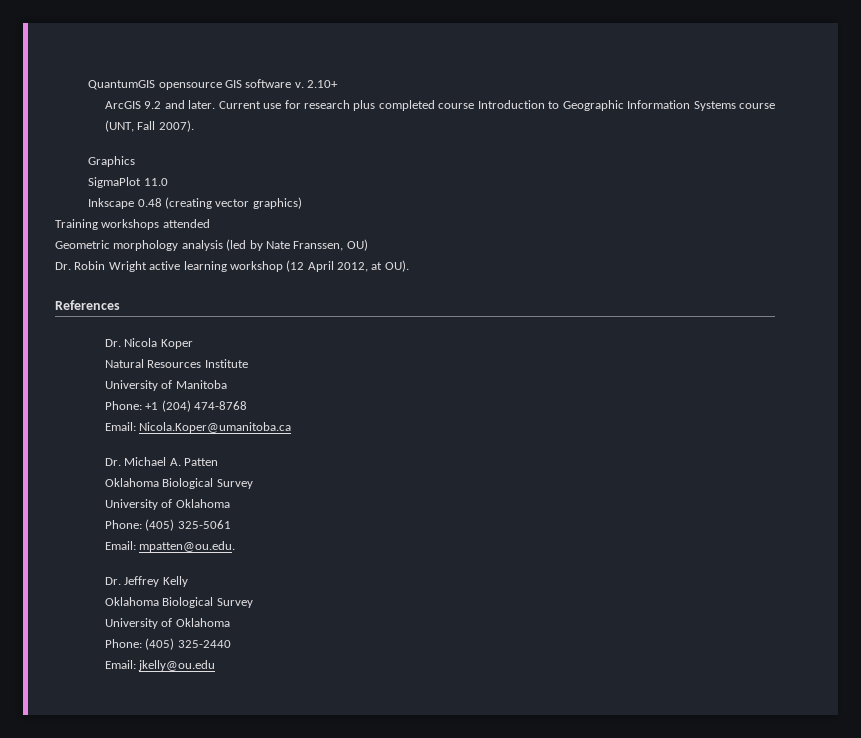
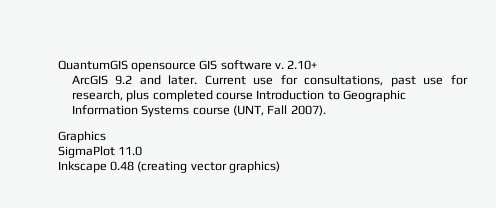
[303,100,350,109] research -> [304,75,468,87] [71,90,123,101] consultations, past use for research,
[55,219,210,230] [55,239,368,251] [55,260,409,272] [55,300,120,310] [104,338,193,349] [104,359,248,368] [104,380,227,391] [104,400,248,412] [104,422,292,433] [104,457,219,466] [104,478,253,489] [104,499,230,510] [104,519,231,531] [104,541,236,552] [104,576,188,587] [104,597,253,608] [104,618,230,629] [104,638,231,650] [104,660,216,671] // Training workshops attended // Geometric morphology analysis (led by Nate Franssen, OU) // Dr. Robin Wright active learning workshop (12 April 2012, at OU). // References // Dr. Nicola Koper // Natural Resources Institute // University of Manitoba // Phone: +1 (204) 474-8768 // Email: Nicola.Koper@umanitoba.ca // Dr. Michael A. Patten // Oklahoma Biological Survey // University of Oklahoma // Phone: (405) 325-5061 // Email: mpatten@ou.edu. // Dr. Jeffrey Kelly // Oklahoma Biological Survey // University of Oklahoma // Phone: (405) 325-2440 // Email: jkelly@ou.edu -> (281, 167) none

